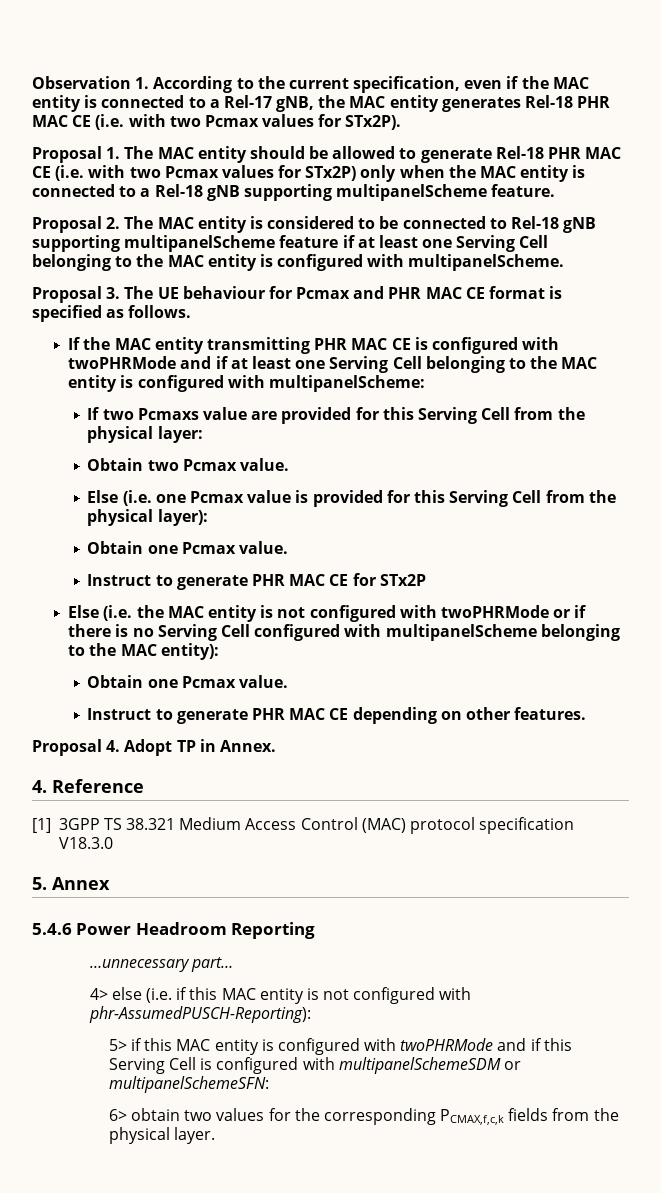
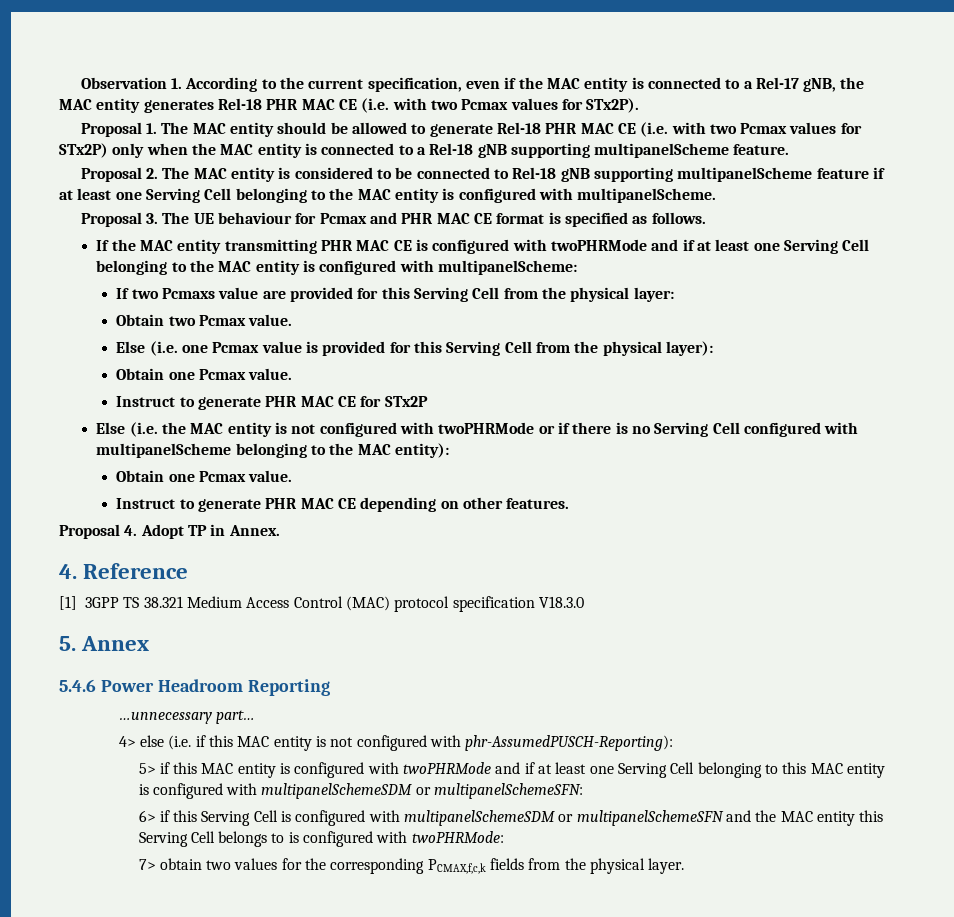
(542, 1044) none -> [538,762,885,778] [138,783,584,799] [138,810,170,822] at least one Serving Cell belonging to this MAC entity is configured with multipanelSchemeSDM or multipanelSchemeSFN: // 6> if
[108,1076,269,1093] [108,1109,127,1121] multipanelSchemeSFN: // 6> -> [576,810,884,826] [138,831,504,847] [138,859,156,870] multipanelSchemeSFN and the MAC entity this Serving Cell belongs to is configured with twoPHRMode: // 7>

